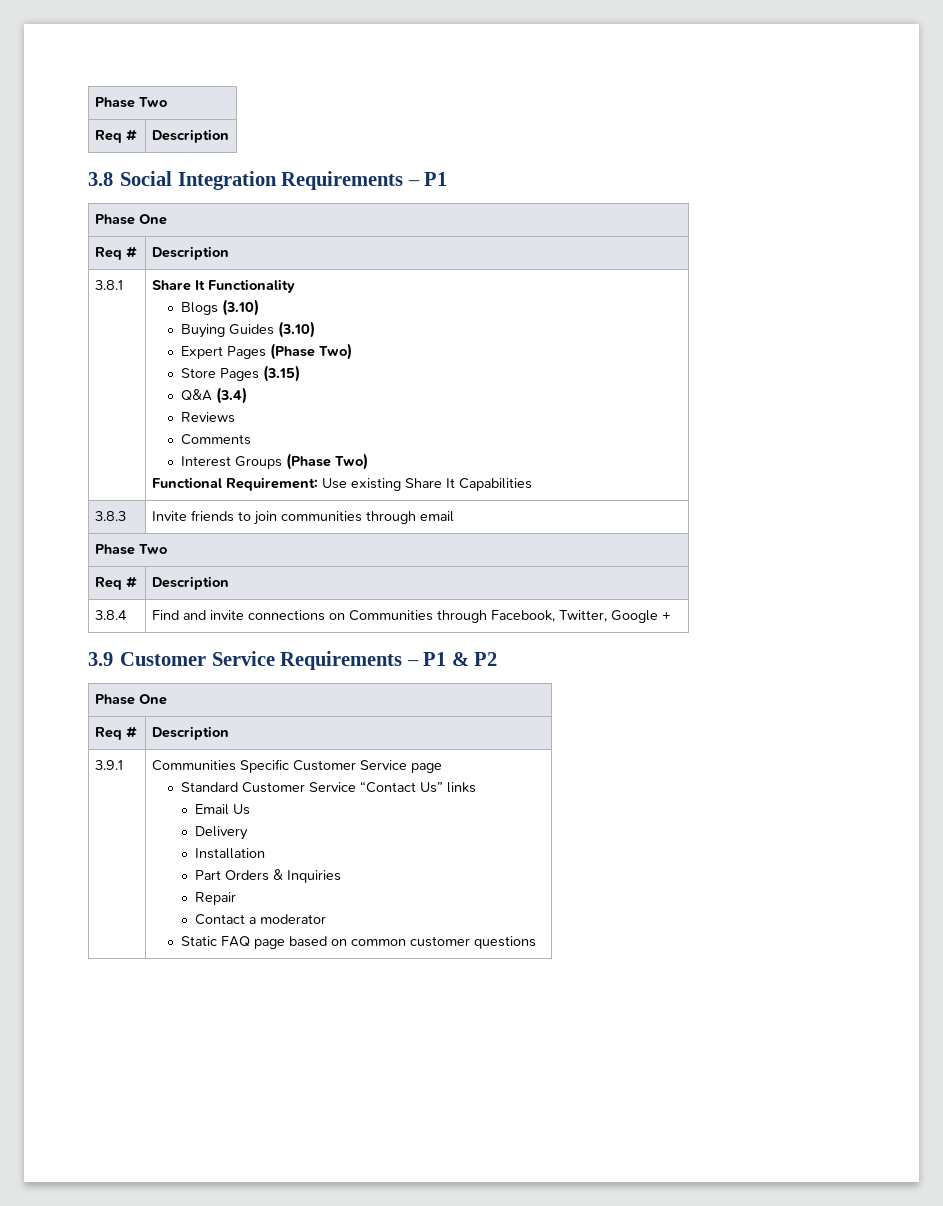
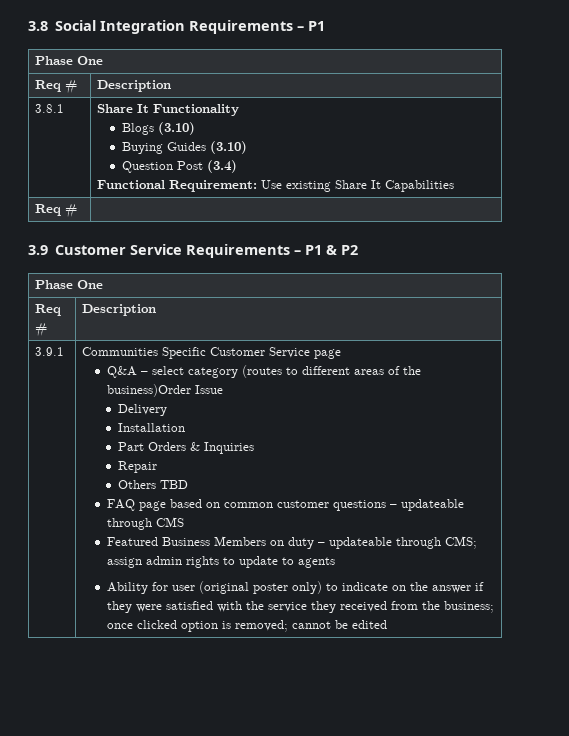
[94,97,167,108] [94,129,137,143] [151,129,229,143] Phase Two // Req # | Description // -> (28, 26) none
[181,343,353,360] [181,365,301,382] [181,387,248,404] [181,412,236,423] [181,434,252,445] [181,453,369,470] Expert Pages (Phase Two) // Store Pages (3.15) // Q&A (3.4) // Reviews // Comments // Interest Groups (Phase Two) -> [122,160,238,173] Question Post (3.4)
[94,511,126,521] [151,510,454,525] [94,544,167,555] [94,576,137,590] [151,576,229,590] [94,610,127,620] [151,610,671,623] 3.8.3 | Invite friends to join communities through email // Phase Two // Req # | Description // 3.8.4 | Find and invite connections on Communities through Facebook, Twitter, Google + -> [34,204,77,218] Req # |
[181,781,477,793] [195,804,251,815] Standard Customer Service “Contact Us” links // Email Us -> [107,365,422,378] [107,384,224,397] Q&A – select category (routes to different areas of the business)Order Issue
[195,914,327,925] [181,936,218,946] Contact a moderator // Static -> [118,480,189,489] Others TBD //
(537, 942) none -> [390,499,465,511] [107,517,185,530] [107,536,478,549] [107,556,336,568] [107,581,485,594] [107,601,495,613] [107,620,388,632] – updateable through CMS // Featured Business Members on duty – updateable through CMS; assign admin rights to update to agents // Ability for user (original poster only) to indicate on the answer if they were satisfied with the service they received from the business; once clicked option is removed; cannot be edited

